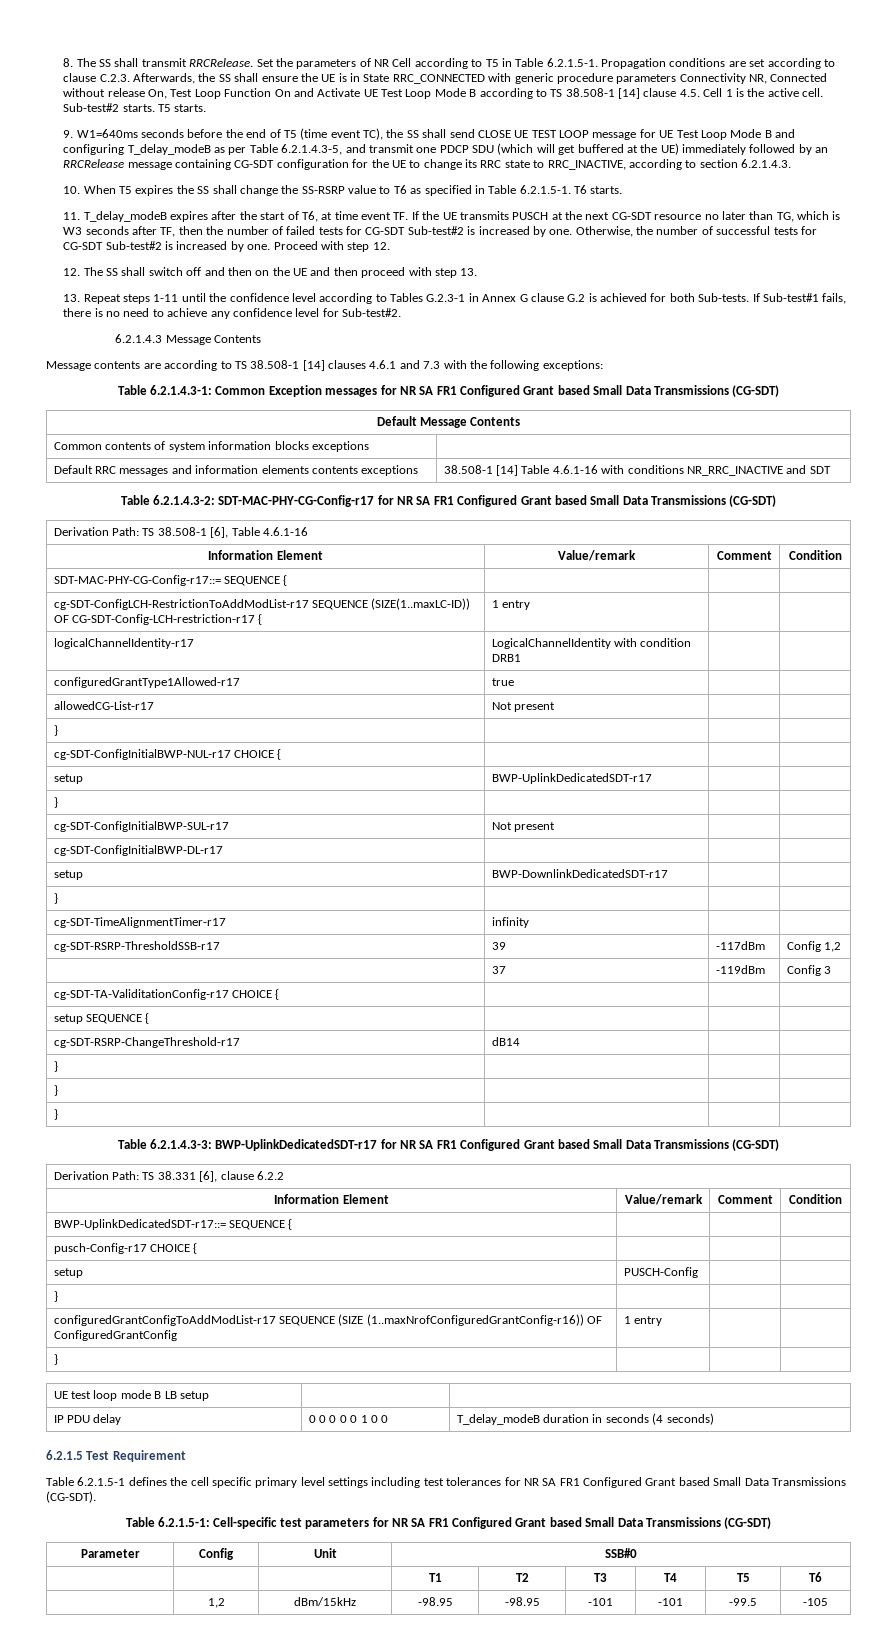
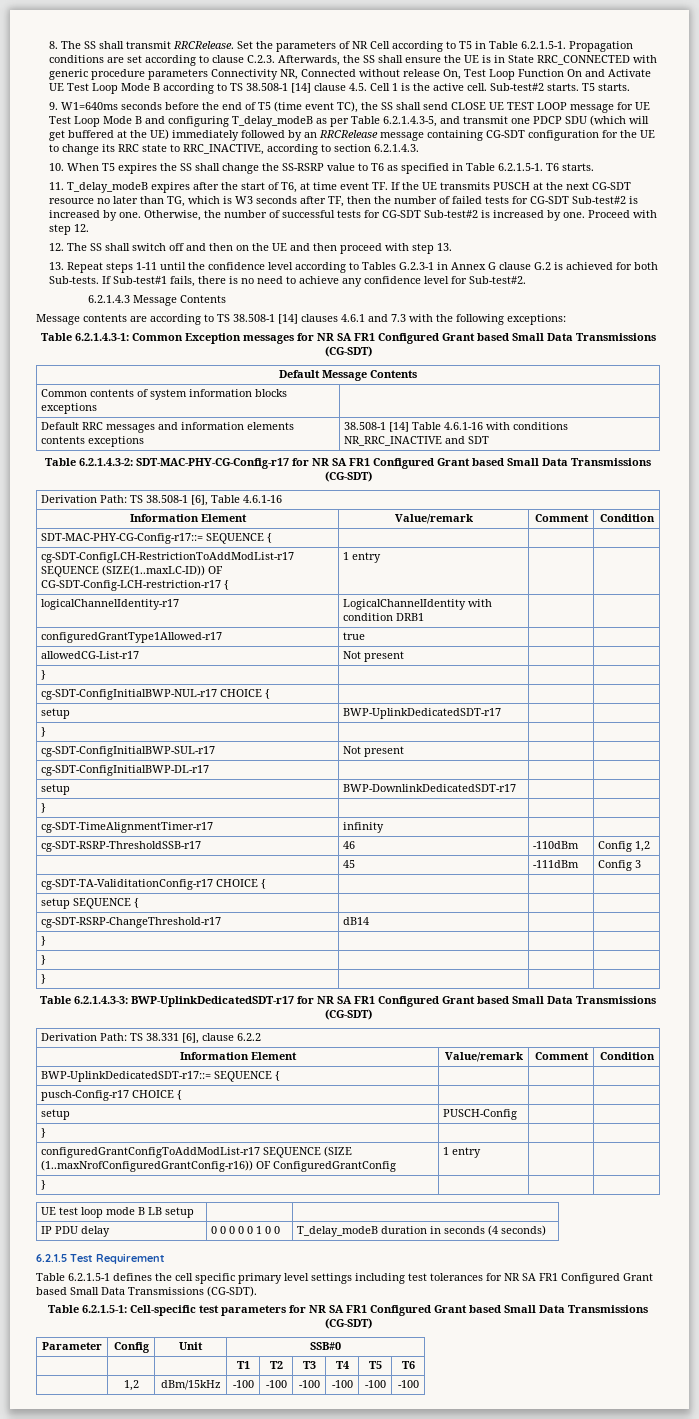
[491,942,506,950] [715,941,765,950] 39 | -117dBm -> [343,841,356,849] [533,841,580,849] 46 | -110dBm
[491,966,506,974] [715,965,765,974] 37 | -119dBm -> [343,860,356,868] [533,860,580,868] 45 | -111dBm
[417,1597,453,1606] [504,1597,540,1606] [588,1598,613,1606] [658,1598,683,1606] [729,1598,757,1606] [803,1598,828,1606] -98.95 | -98.95 | -101 | -101 | -99.5 | -105 -> [232,1380,254,1388] [265,1380,287,1388] [298,1380,320,1388] [331,1380,353,1388] [364,1380,386,1388] [397,1380,419,1388] -100 | -100 | -100 | -100 | -100 | -100

